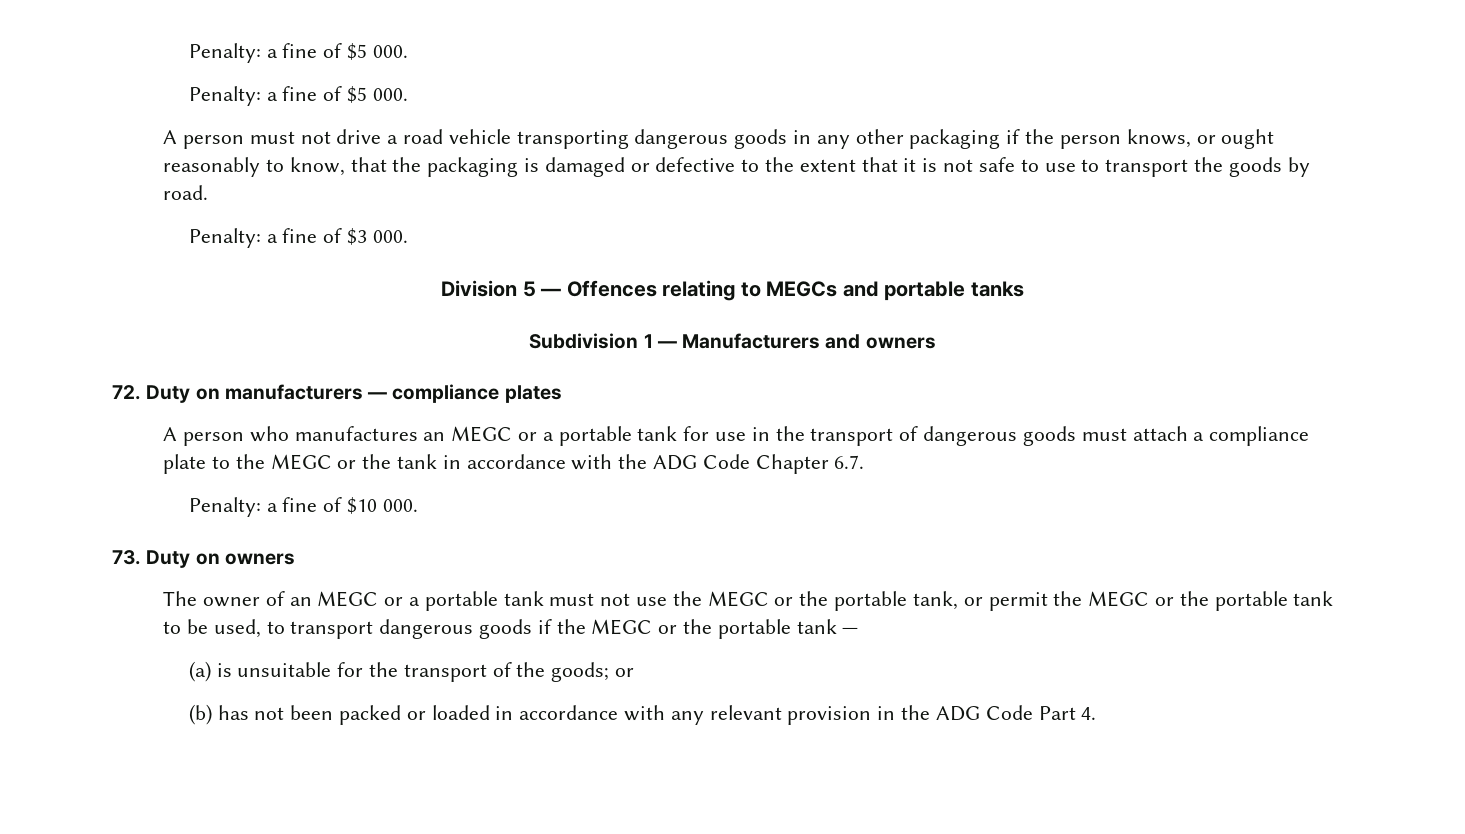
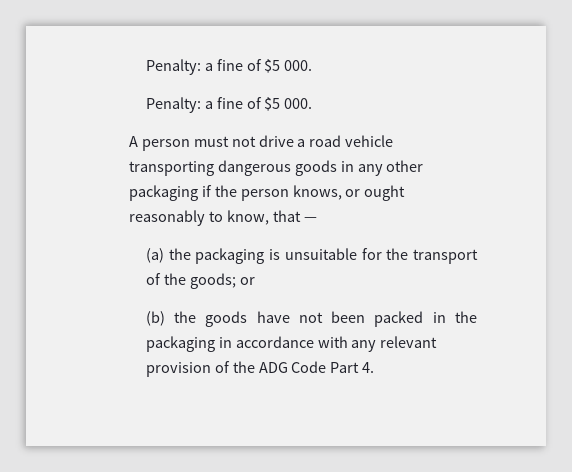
[392,157,1310,177] [163,185,209,200] [188,228,408,248] [441,280,1024,301] [529,333,936,349] [112,384,562,403] [163,426,1310,446] [163,454,865,474] [188,497,418,517] [112,550,295,568] [163,591,1334,611] [163,619,837,639] the packaging is damaged or defective to the extent that it is not safe to use to transport the goods by road. // Penalty: a fine of $3 000. // Division 5 — Offences relating to MEGCs and portable tanks // Subdivision 1 — Manufacturers and owners // 72. Duty on manufacturers — compliance plates // A person who manufactures an MEGC or a portable tank for use in the transport of dangerous goods must attach a compliance plate to the MEGC or the tank in accordance with the ADG Code Chapter 6.7. // Penalty: a fine of $10 000. // 73. Duty on owners // The owner of an MEGC or a portable tank must not use the MEGC or the portable tank, or permit the MEGC or the portable tank to be used, to transport dangerous goods if the MEGC or the portable tank -> (301, 216) none
(211, 671) none -> [168,248,265,264] the packaging
[217,705,490,725] has not been packed or loaded -> [174,311,477,327] [145,336,215,352] the goods have not been packed in the packaging
[877,706,896,720] in -> [214,361,230,373] of

